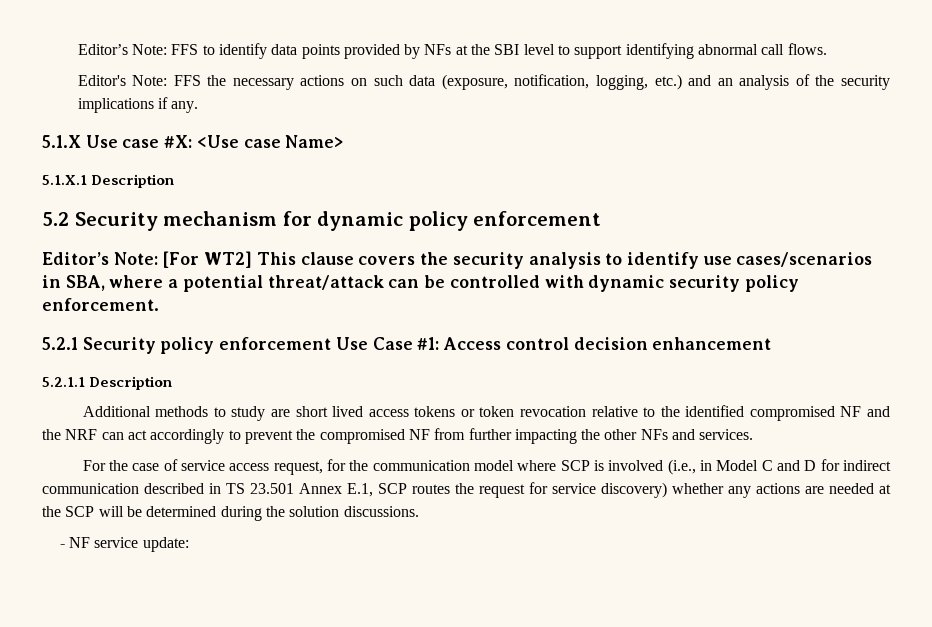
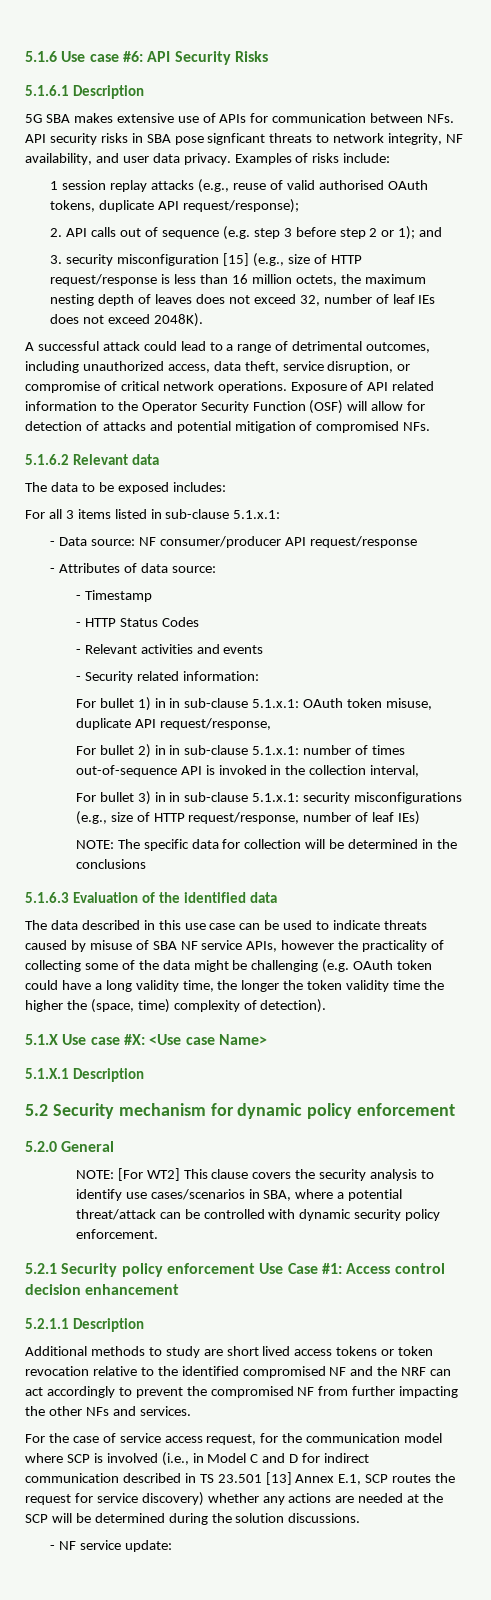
[77,43,827,59] [77,74,891,90] [77,97,199,113] Editor’s Note: FFS to identify data points provided by NFs at the SBI level to support identifying abnormal call flows. // Editor's Note: FFS the necessary actions on such data (exposure, notification, logging, etc.) and an analysis of the security implications if any. -> [25,51,268,65] [25,85,144,99] [25,113,455,123] [25,133,464,145] [25,153,391,165] [50,179,428,193] [50,199,300,213] [50,226,443,240] [50,253,362,267] [50,274,426,286] [50,294,436,306] [50,313,204,327] [25,341,431,353] [25,361,411,373] [25,381,435,393] [25,400,426,414] [25,421,431,433] [25,454,159,465] [25,482,226,494] [25,509,281,519] [50,536,417,548] [50,563,217,573] [75,590,152,602] [75,617,199,627] [75,644,264,654] [75,671,259,683] [75,697,433,711] [75,718,271,730] [75,744,406,758] [75,765,420,777] [75,791,463,805] [75,811,421,825] [75,839,457,851] [75,859,146,869] [25,892,277,903] [25,920,427,930] [25,940,445,952] [25,959,433,973] [25,980,444,992] [25,999,327,1013] 5.1.6 Use case #6: API Security Risks // 5.1.6.1 Description // 5G SBA makes extensive use of APIs for communication between NFs. API security risks in SBA pose signficant threats to network integrity, NF availability, and user data privacy. Examples of risks include: // 1 session replay attacks (e.g., reuse of valid authorised OAuth tokens, duplicate API request/response); // 2. API calls out of sequence (e.g. step 3 before step 2 or 1); and // 3. security misconfiguration [15] (e.g., size of HTTP request/response is less than 16 million octets, the maximum nesting depth of leaves does not exceed 32, number of leaf IEs does not exceed 2048K). // A successful attack could lead to a range of detrimental outcomes, including unauthorized access, data theft, service disruption, or compromise of critical network operations. Exposure of API related information to the Operator Security Function (OSF) will allow for detection of attacks and potential mitigation of compromised NFs. // 5.1.6.2 Relevant data // The data to be exposed includes: // For all 3 items listed in sub-clause 5.1.x.1: // - Data source: NF consumer/producer API request/response // - Attributes of data source: // - Timestamp // - HTTP Status Codes // - Relevant activities and events // - Security related information: // For bullet 1) in in sub-clause 5.1.x.1: OAuth token misuse, duplicate API request/response, // For bullet 2) in in sub-clause 5.1.x.1: number of times out-of-sequence API is invoked in the collection interval, // For bullet 3) in in sub-clause 5.1.x.1: security misconfigurations (e.g., size of HTTP request/response, number of leaf IEs) // NOTE: The specific data for collection will be determined in the conclusions // 5.1.6.3 Evaluation of the identified data // The data described in this use case can be used to indicate threats caused by misuse of SBA NF service APIs, however the practicality of collecting some of the data might be challenging (e.g. OAuth token could have a long validity time, the longer the token validity time the higher the (space, time) complexity of detection).
[42,252,158,265] Editor’s Note: -> [25,1141,115,1152] [75,1170,114,1179] 5.2.0 General // NOTE:
(294, 488) none -> [265,1472,292,1485] [13]

